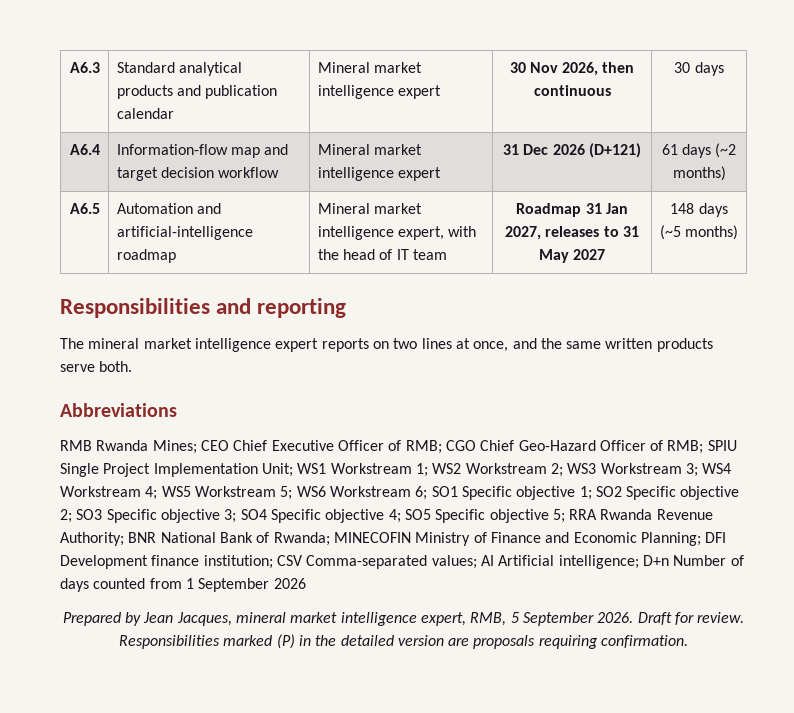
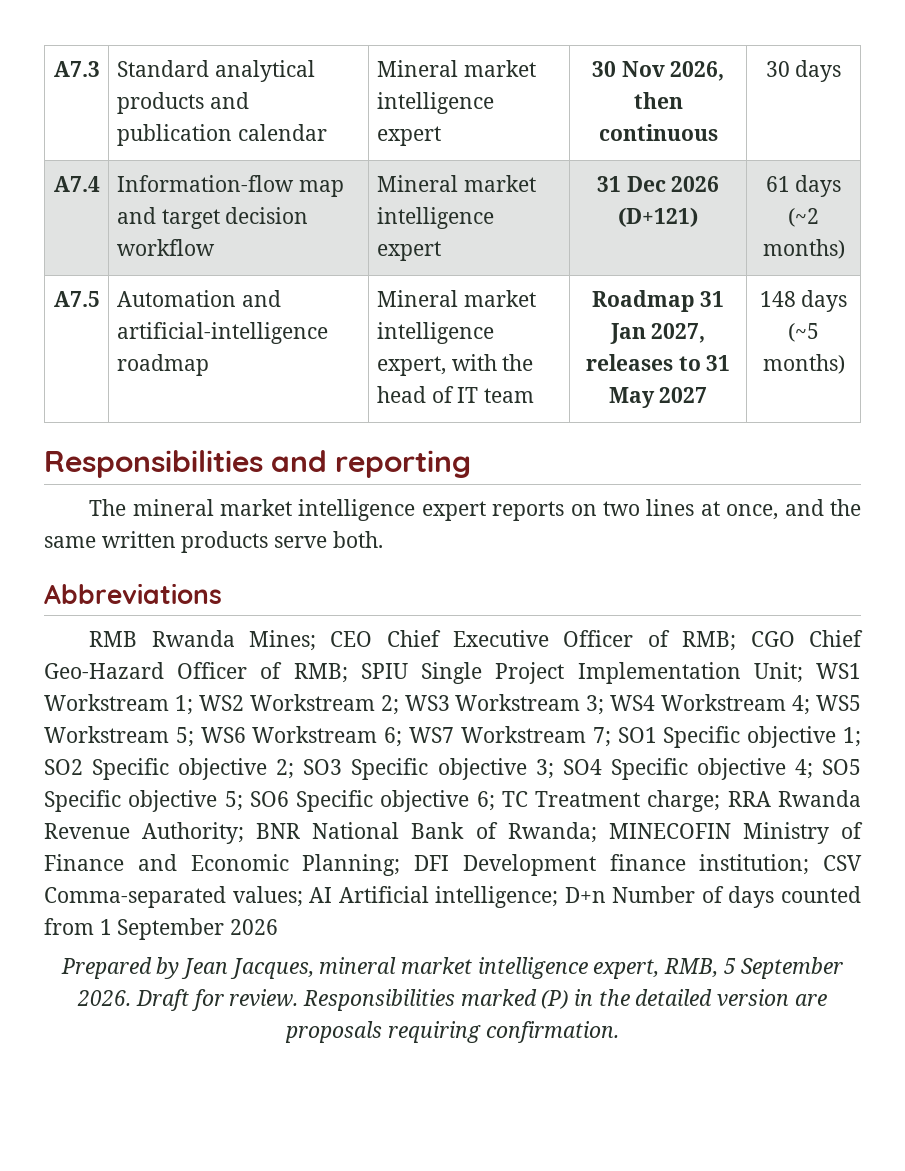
[69,62,100,73] A6.3 -> [53,61,100,77] A7.3
[69,144,100,155] A6.4 -> [53,176,100,192] A7.4
[69,203,100,214] A6.5 -> [53,291,100,307] A7.5
(428, 493) none -> [409,726,611,747] WS7 Workstream 7;
(565, 516) none -> [249,790,721,812] SO6 Specific objective 6; TC Treatment charge;

